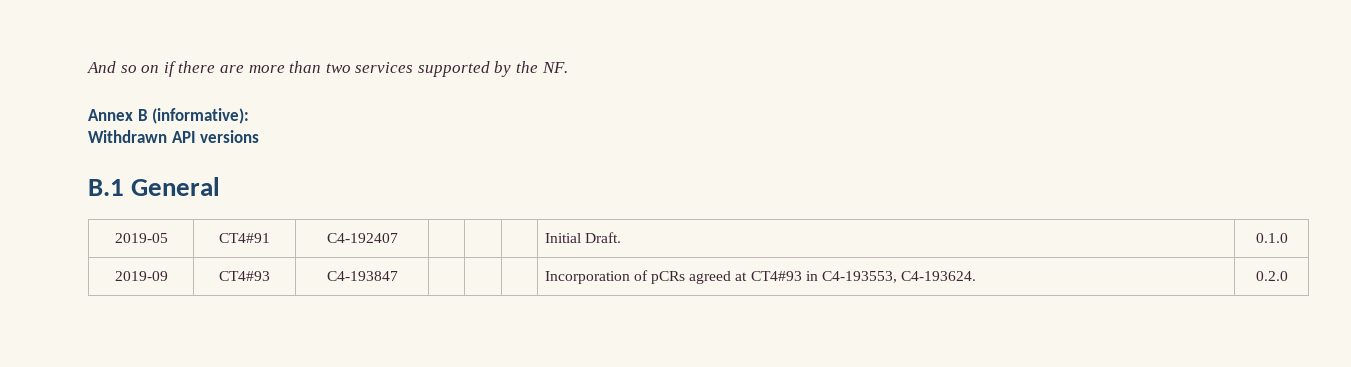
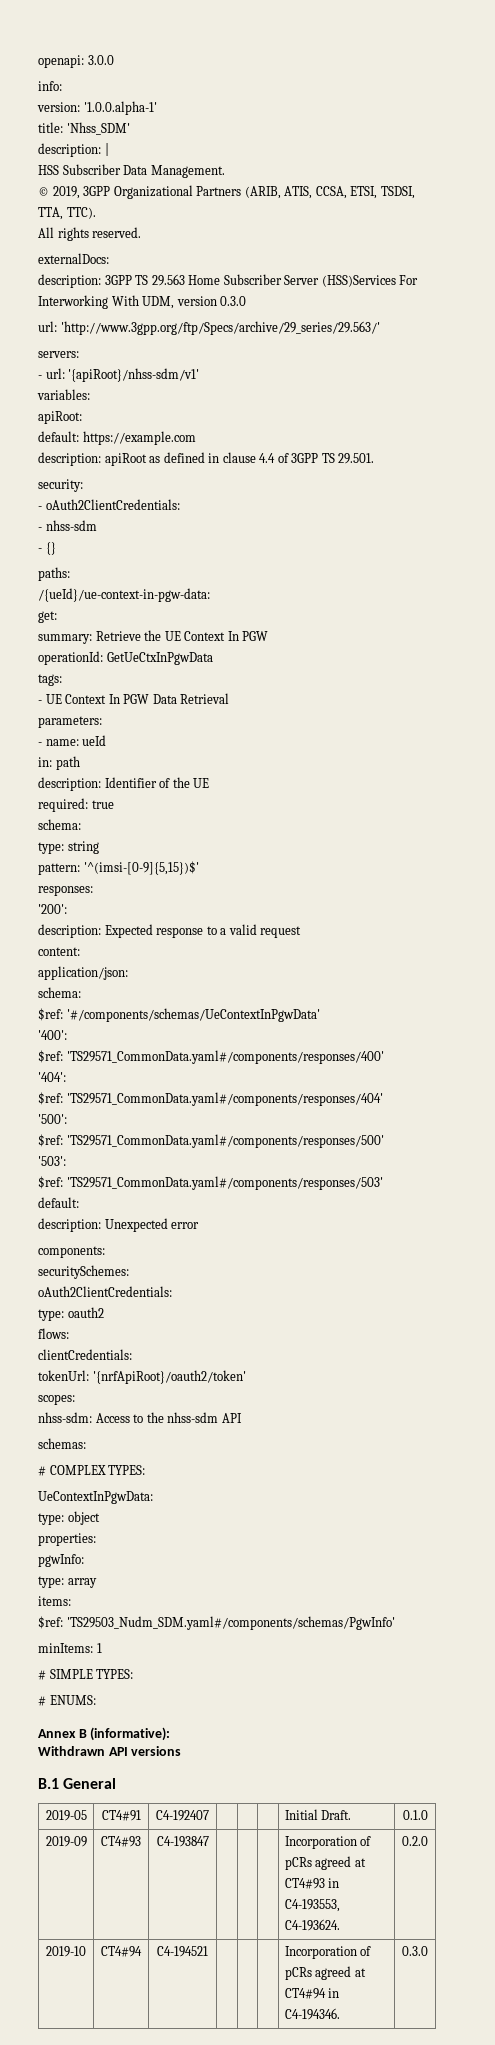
[87,61,568,77] And so on if there are more than two services supported by the NF. -> [38,55,114,68] [38,81,62,91] [37,101,157,115] [38,122,130,135] [38,143,109,157] [38,164,225,178] [38,185,415,199] [38,207,96,220] [38,227,142,241] [38,253,109,264] [38,274,419,288] [38,295,247,309] [38,321,380,335] [38,351,79,358] [38,368,200,382] [37,389,90,400] [38,411,82,424] [38,431,196,445] [38,452,375,466] [38,479,83,492] [38,499,180,510] [38,520,97,531] [38,542,56,555] [38,567,70,581] [38,588,210,602] [38,611,57,623] [38,630,269,644] [38,651,213,665] [38,674,62,686] [38,693,230,704] [38,716,102,728] [38,735,107,746] [38,756,80,770] [38,777,210,791] [38,798,114,812] [38,819,81,830] [38,841,99,854] [38,861,199,875] [38,885,93,896] [38,904,67,914] [38,924,302,938] [38,947,80,956] [38,966,128,980] [38,987,81,998] [38,1008,320,1022] [38,1030,67,1040] [38,1050,384,1064] [38,1072,66,1082] [38,1092,383,1106] [38,1114,67,1124] [38,1134,384,1148] [38,1156,66,1166] [38,1176,383,1190] [38,1197,79,1208] [38,1218,200,1232] [38,1246,105,1258] [38,1265,129,1279] [38,1286,172,1297] [38,1307,104,1321] [38,1328,69,1339] [38,1349,132,1360] [38,1370,246,1384] [38,1394,75,1405] [38,1412,242,1423] [38,1438,86,1449] [38,1465,146,1476] [38,1491,153,1504] [38,1511,100,1525] [38,1533,96,1546] [38,1554,84,1567] [38,1576,97,1588] [38,1596,71,1606] [38,1616,395,1630] [38,1643,102,1653] [38,1669,134,1680] [38,1695,96,1706] openapi: 3.0.0 // info: // version: '1.0.0.alpha-1' // title: 'Nhss_SDM' // description: | // HSS Subscriber Data Management. // © 2019, 3GPP Organizational Partners (ARIB, ATIS, CCSA, ETSI, TSDSI, TTA, TTC). // All rights reserved. // externalDocs: // description: 3GPP TS 29.563 Home Subscriber Server (HSS)Services For Interworking With UDM, version 0.3.0 // url: 'http://www.3gpp.org/ftp/Specs/archive/29_series/29.563/' // servers: // - url: '{apiRoot}/nhss-sdm/v1' // variables: // apiRoot: // default: https://example.com // description: apiRoot as defined in clause 4.4 of 3GPP TS 29.501. // security: // - oAuth2ClientCredentials: // - nhss-sdm // - {} // paths: // /{ueId}/ue-context-in-pgw-data: // get: // summary: Retrieve the UE Context In PGW // operationId: GetUeCtxInPgwData // tags: // - UE Context In PGW Data Retrieval // parameters: // - name: ueId // in: path // description: Identifier of the UE // required: true // schema: // type: string // pattern: '^(imsi-[0-9]{5,15})$' // responses: // '200': // description: Expected response to a valid request // content: // application/json: // schema: // $ref: '#/components/schemas/UeContextInPgwData' // '400': // $ref: 'TS29571_CommonData.yaml#/components/responses/400' // '404': // $ref: 'TS29571_CommonData.yaml#/components/responses/404' // '500': // $ref: 'TS29571_CommonData.yaml#/components/responses/500' // '503': // $ref: 'TS29571_CommonData.yaml#/components/responses/503' // default: // description: Unexpected error // components: // securitySchemes: // oAuth2ClientCredentials: // type: oauth2 // flows: // clientCredentials: // tokenUrl: '{nrfApiRoot}/oauth2/token' // scopes: // nhss-sdm: Access to the nhss-sdm API // schemas: // # COMPLEX TYPES: // UeContextInPgwData: // type: object // properties: // pgwInfo: // type: array // items: // $ref: 'TS29503_Nudm_SDM.yaml#/components/schemas/PgwInfo' // minItems: 1 // # SIMPLE TYPES: // # ENUMS:
(1288, 276) none -> [46,1946,86,1957] [101,1946,142,1957] [157,1946,208,1957] [284,1946,372,1959] [284,1966,366,1980] [284,1988,340,1999] [284,2008,340,2020] [402,1946,428,1956] // 2019-10 | CT4#94 | C4-194521 | | | | Incorporation of pCRs agreed at CT4#94 in C4-194346. | 0.3.0

